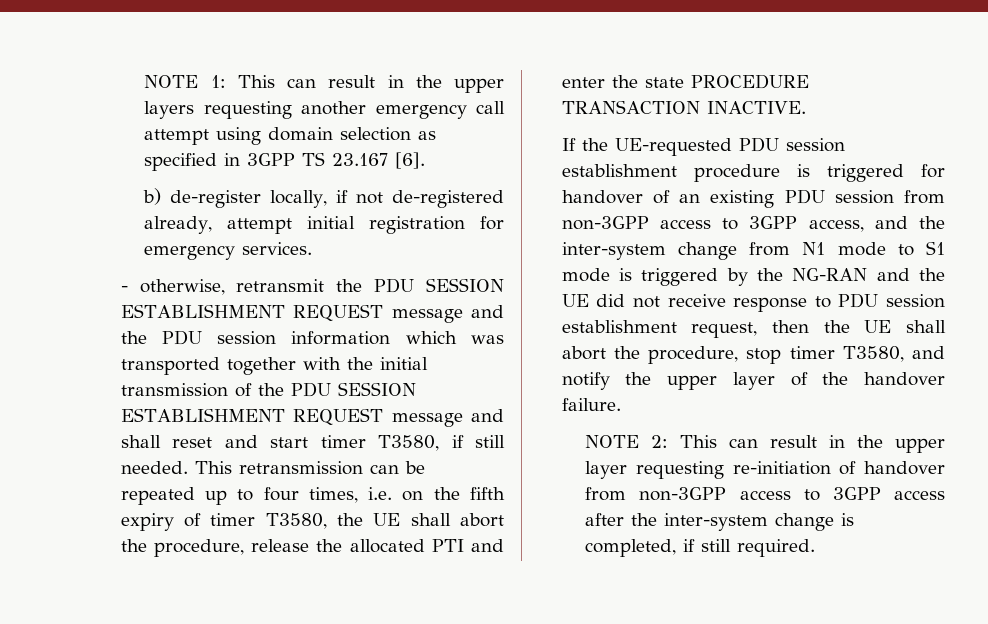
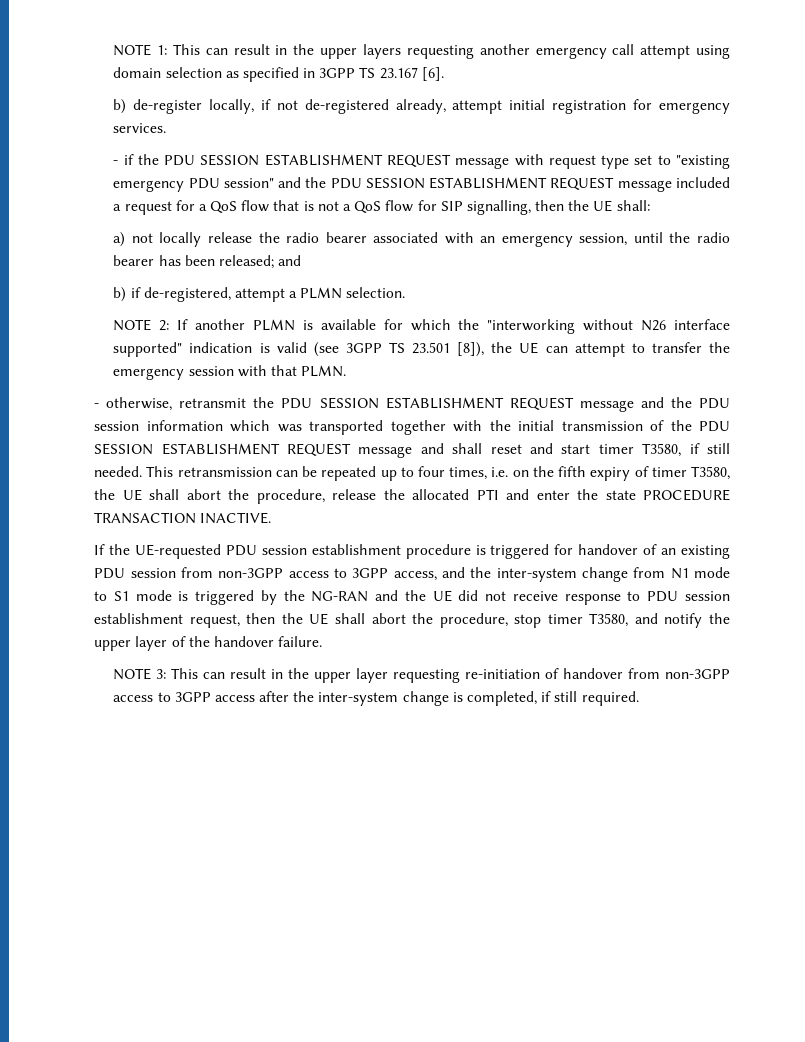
(313, 248) none -> [113,154,731,169] [113,177,730,192] [113,200,650,215] [113,232,730,247] [113,255,302,269] [113,287,406,302] [113,319,730,334] [113,342,731,357] [113,365,347,380] // - if the PDU SESSION ESTABLISHMENT REQUEST message with request type set to "existing emergency PDU session" and the PDU SESSION ESTABLISHMENT REQUEST message included a request for a QoS flow that is not a QoS flow for SIP signalling, then the UE shall: // a) not locally release the radio bearer associated with an emergency session, until the radio bearer has been released; and // b) if de-registered, attempt a PLMN selection. // NOTE 2: If another PLMN is available for which the "interworking without N26 interface supported" indication is valid (see 3GPP TS 23.501 [8]), the UE can attempt to transfer the emergency session with that PLMN.
[651,435,669,448] 2: -> [156,669,167,679] 3:

